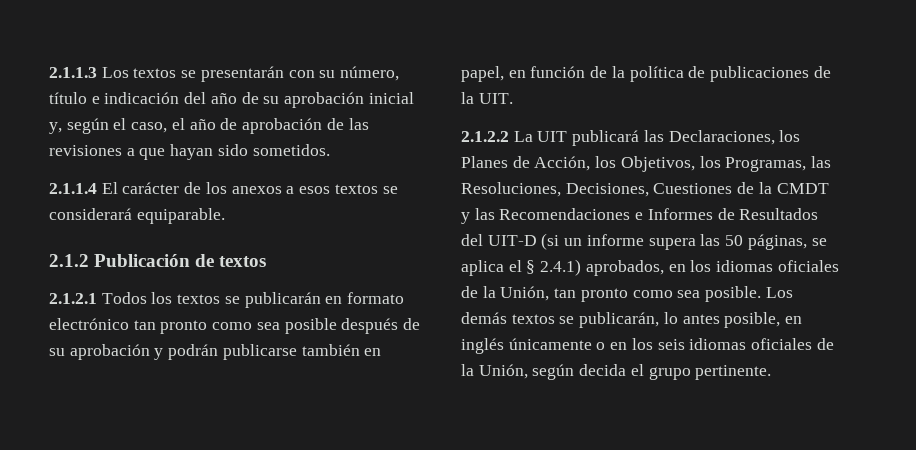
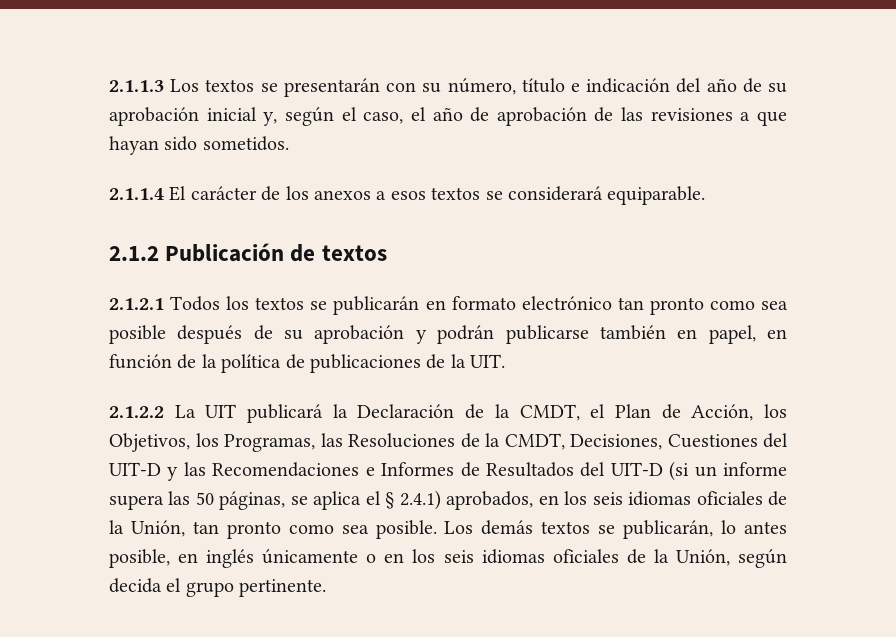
[643,130,801,145] [461,156,508,168] las Declaraciones, los Planes -> [332,404,651,421] la Declaración de la CMDT, el Plan
[461,182,829,197] Resoluciones, Decisiones, Cuestiones de la CMDT -> [348,433,788,450] [109,462,161,476] Resoluciones de la CMDT, Decisiones, Cuestiones del UIT-D
(712, 266) none -> [592,492,623,505] seis

